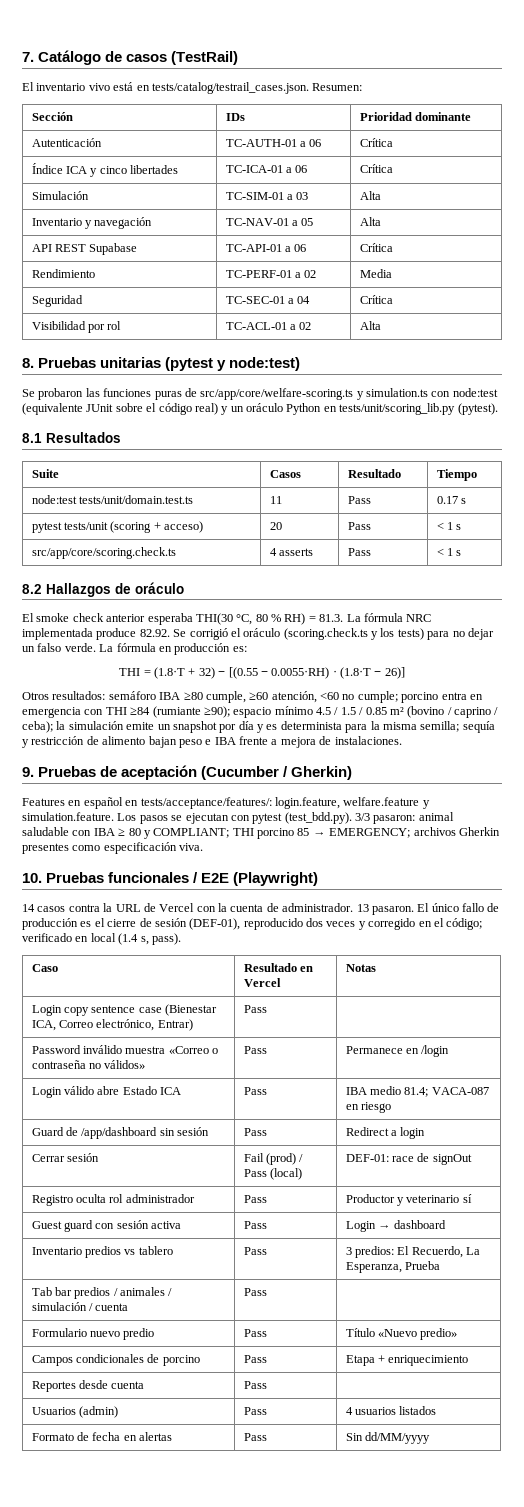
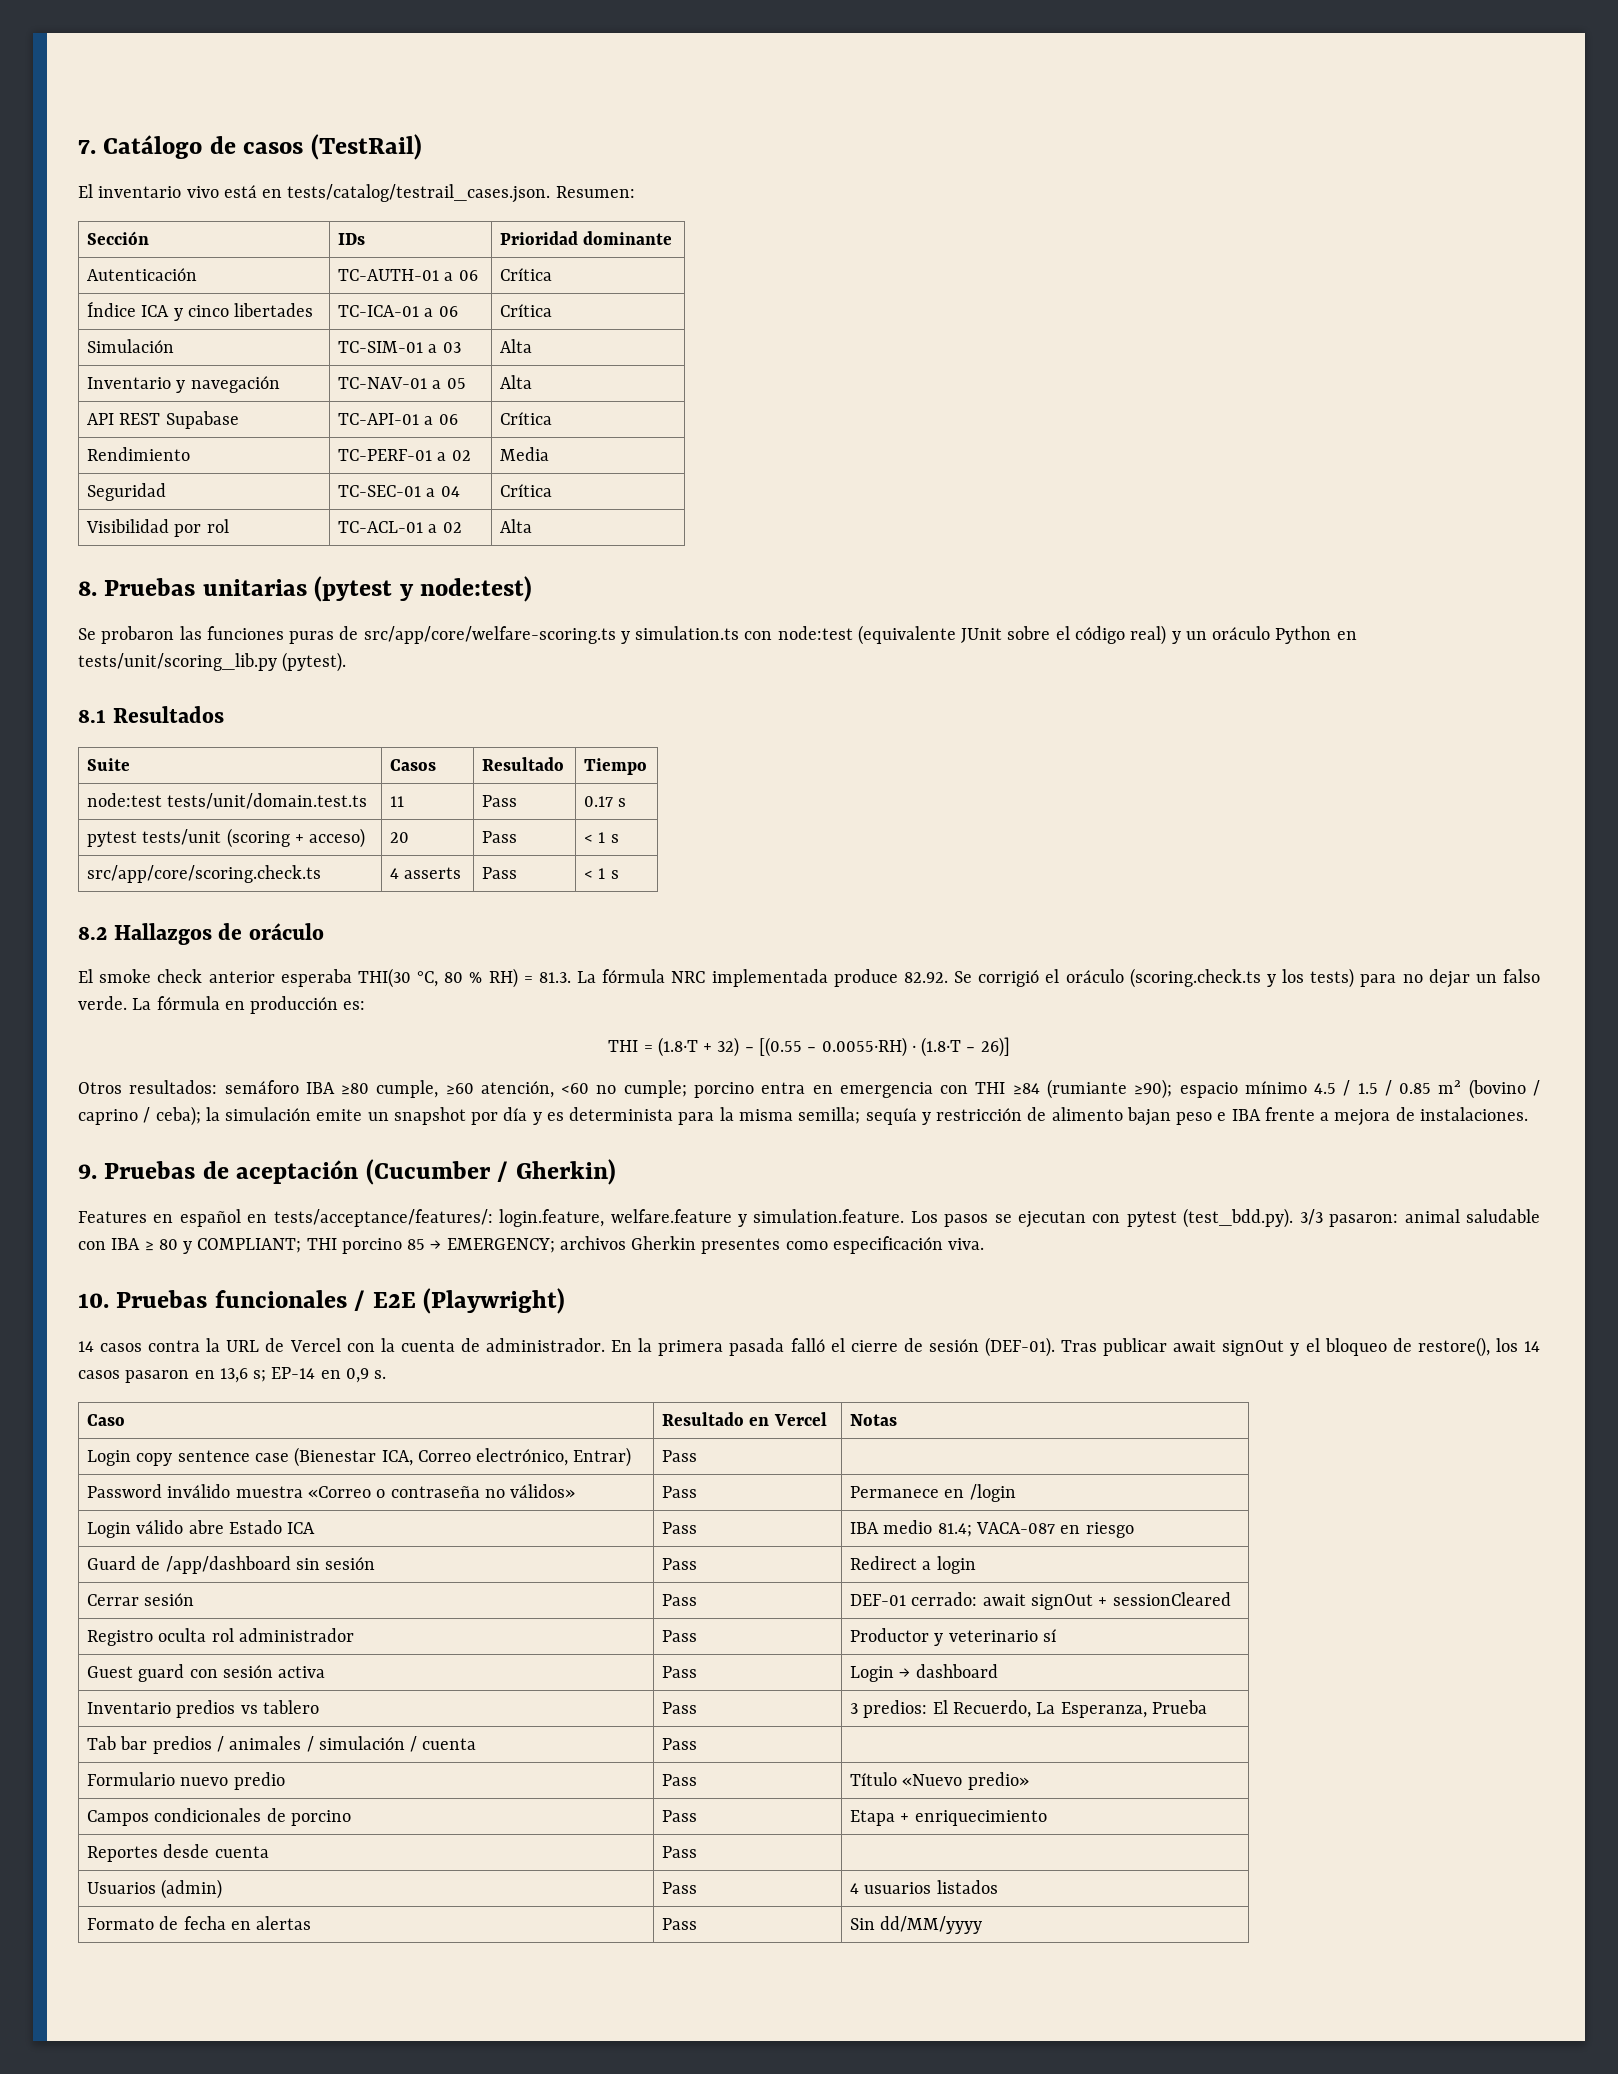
[356,903,500,915] [22,918,483,930] [22,933,181,945] 13 pasaron. El único fallo de producción es el cierre de sesión (DEF-01), reproducido dos veces y corregido en el código; verificado en local (1.4 s, pass). -> [611,1337,1540,1357] [78,1367,387,1383] En la primera pasada falló el cierre de sesión (DEF-01). Tras publicar await signOut y el bloqueo de restore(), los 14 casos pasaron en 13,6 s; EP-14 en 0,9 s.
[243,1153,304,1165] [243,1168,302,1180] [345,1153,472,1165] Fail (prod) / Pass (local) | DEF-01: race de signOut -> [662,1594,698,1606] [850,1592,1231,1610] Pass | DEF-01 cerrado: await signOut + sessionCleared

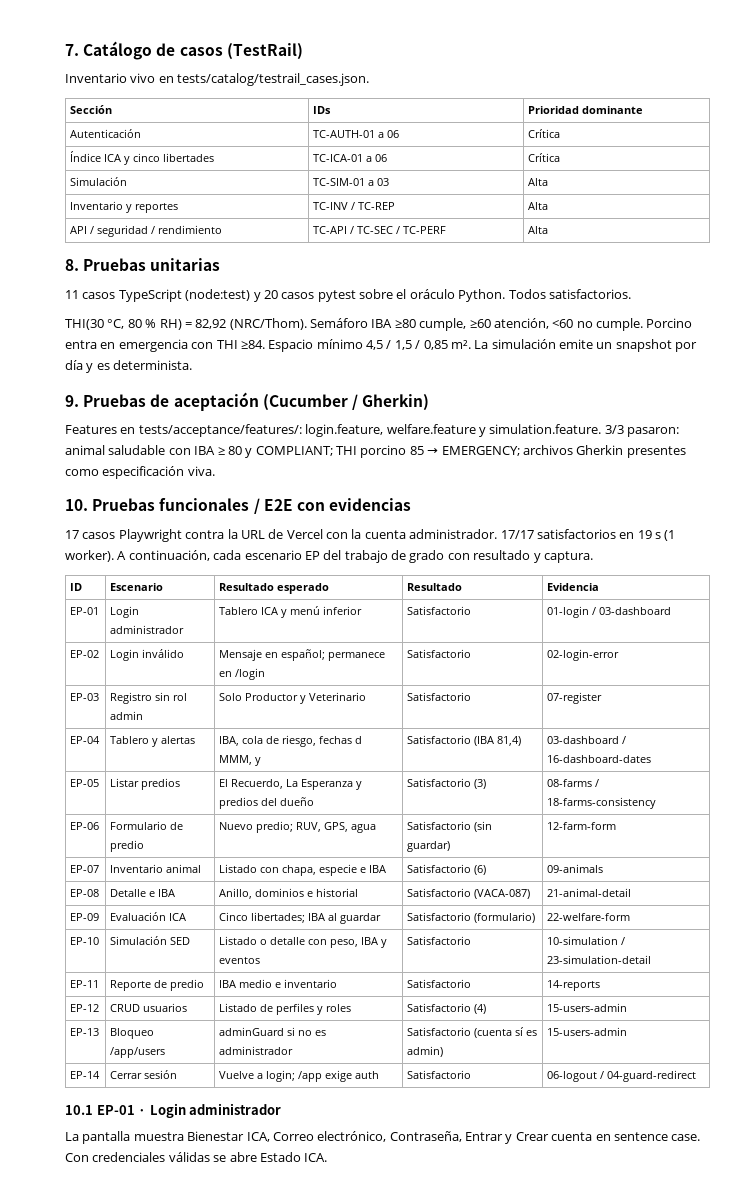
[78,184,257,198] El inventario vivo está -> [65,73,156,83] Inventario vivo
[555,186,635,198] Resumen: -> (370, 79) none
[190,376,280,393] [338,377,466,389] [500,375,533,389] [87,411,239,429] [338,413,458,425] [500,412,553,425] [87,447,191,461] [338,449,471,461] [500,447,550,461] [87,483,167,501] [338,485,460,497] [500,484,553,497] [86,519,229,537] [338,521,462,533] [500,519,533,533] [78,576,533,602] [78,625,1357,645] [78,652,347,672] [78,706,224,723] [87,758,131,771] [390,759,437,771] [482,757,565,771] [584,758,648,775] [87,793,368,809] [390,796,405,807] [482,795,518,807] [584,796,627,807] [87,828,366,848] [390,832,410,843] [482,831,518,843] [584,832,619,843] [87,865,322,883] [390,867,462,879] [482,867,518,879] [584,868,619,879] [78,923,324,945] [78,969,352,987] navegación | TC-NAV-01 a 05 | Alta // API REST Supabase | TC-API-01 a 06 | Crítica // Rendimiento | TC-PERF-01 a 02 | Media // Seguridad | TC-SEC-01 a 04 | Crítica // Visibilidad por rol | TC-ACL-01 a 02 | Alta // 8. Pruebas unitarias (pytest y node:test) // Se probaron las funciones puras de src/app/core/welfare-scoring.ts y simulation.ts con node:test (equivalente JUnit sobre el código real) y un oráculo Python en tests/unit/scoring_lib.py (pytest). // 8.1 Resultados // Suite | Casos | Resultado | Tiempo // node:test tests/unit/domain.test.ts | 11 | Pass | 0.17 s // pytest tests/unit (scoring + acceso) | 20 | Pass | < 1 s // src/app/core/scoring.check.ts | 4 asserts | Pass | < 1 s // 8.2 Hallazgos de oráculo // El smoke check anterior esperaba -> [135,203,179,213] [313,202,396,210] [528,202,549,210] [70,225,223,237] [313,226,447,234] [528,226,549,234] [65,258,221,271] [65,289,631,302] reportes | TC-INV / TC-REP | Alta // API / seguridad / rendimiento | TC-API / TC-SEC / TC-PERF | Alta // 8. Pruebas unitarias // 11 casos TypeScript (node:test) y 20 casos pytest sobre el oráculo Python. Todos satisfactorios. //
[538,968,1541,988] [78,996,366,1014] [608,1037,1010,1057] [78,1080,299,1094] 81.3. La fórmula NRC implementada produce 82.92. Se corrigió el oráculo (scoring.check.ts y los tests) para no dejar un falso verde. La fórmula en producción es: // THI = (1.8·T + 32) − [(0.55 − 0.0055·RH) · (1.8·T − 26)] // Otros resultados: semáforo -> [195,318,368,330] 82,92 (NRC/Thom). Semáforo
[623,1080,755,1098] cumple; porcino -> [596,318,693,331] cumple. Porcino
[1012,1079,1541,1099] [78,1106,220,1126] ≥84 (rumiante ≥90); espacio mínimo 4.5 / 1.5 / 0.85 m² (bovino / caprino / ceba); la -> [240,339,489,352] ≥84. Espacio mínimo 4,5 / 1,5 / 0,85 m². La
[569,1107,1528,1126] determinista para la misma semilla; sequía y restricción de alimento bajan peso e IBA frente a mejora de instalaciones. -> [113,360,193,370] determinista.
[179,1209,268,1227] español en -> (136, 430) none
[910,1208,1294,1228] Los pasos se ejecutan con pytest (test_bdd.py). -> (602, 429) none
[423,1288,566,1314] [78,1341,143,1352] (Playwright) // 14 casos -> [296,498,412,511] [65,529,182,542] con evidencias // 17 casos Playwright
[460,1337,1540,1357] [78,1367,387,1383] [87,1414,126,1426] [662,1412,827,1426] [850,1414,898,1426] [87,1447,632,1467] [662,1450,698,1462] [87,1484,576,1498] [662,1486,698,1498] [850,1484,1016,1502] [87,1520,316,1538] [662,1522,698,1534] [850,1520,1134,1538] [87,1556,376,1574] [662,1558,698,1570] [850,1556,976,1574] [87,1593,195,1606] [662,1594,698,1606] [850,1592,1231,1610] [87,1628,354,1646] [662,1630,698,1642] [850,1628,1056,1646] [87,1664,326,1682] [662,1666,698,1678] [850,1664,998,1682] [87,1700,319,1718] [662,1702,698,1714] [850,1700,1207,1718] [87,1736,477,1754] [662,1738,698,1750] [87,1772,285,1790] [662,1774,698,1786] [850,1772,1029,1790] [87,1808,351,1826] [662,1810,698,1822] [850,1810,1047,1826] [87,1844,269,1862] [662,1846,698,1858] [87,1879,223,1899] [662,1882,698,1894] [850,1880,998,1894] [87,1916,312,1930] [662,1918,698,1930] [850,1916,983,1934] de administrador. En la primera pasada falló el cierre de sesión (DEF-01). Tras publicar await signOut y el bloqueo de restore(), los 14 casos pasaron en 13,6 s; EP-14 en 0,9 s. // Caso | Resultado en Vercel | Notas // Login copy sentence case (Bienestar ICA, Correo electrónico, Entrar) | Pass | // Password inválido muestra «Correo o contraseña no válidos» | Pass | Permanece en /login // Login válido abre Estado ICA | Pass | IBA medio 81.4; VACA-087 en riesgo // Guard de /app/dashboard sin sesión | Pass | Redirect a login // Cerrar sesión | Pass | DEF-01 cerrado: await signOut + sessionCleared // Registro oculta rol administrador | Pass | Productor y veterinario sí // Guest guard con sesión activa | Pass | Login → dashboard // Inventario predios vs tablero | Pass | 3 predios: El Recuerdo, La Esperanza, Prueba // Tab bar predios / animales / simulación / cuenta | Pass | // Formulario nuevo predio | Pass | Título «Nuevo predio» // Campos condicionales de porcino | Pass | Etapa + enriquecimiento // Reportes desde cuenta | Pass | // Usuarios (admin) | Pass | 4 usuarios listados // Formato de fecha en alertas | Pass | Sin dd/MM/yyyy -> [409,529,676,541] [65,550,593,563] [70,583,83,591] [110,583,164,591] [219,583,330,594] [407,583,463,591] [547,583,600,591] [70,607,100,615] [110,606,140,618] [110,625,185,634] [219,606,363,618] [407,606,472,615] [547,606,672,618] [70,650,100,658] [110,649,185,661] [219,649,386,661] [219,668,266,680] [407,649,472,658] [547,649,620,661] [70,693,100,701] [110,692,188,704] [110,711,144,720] [219,692,367,704] [407,692,472,701] [547,692,603,704] [70,736,101,744] [110,736,196,747] [219,735,363,747] [219,755,262,766] [407,735,522,746] [547,736,627,744] [547,755,652,763] [70,779,100,787] [110,778,181,790] [219,779,363,790] [219,797,315,809] [407,778,487,789] [547,779,600,787] [547,797,657,809] [70,822,100,830] [110,821,184,830] [110,840,145,852] [219,821,377,833] [407,821,493,832] [407,841,451,852] [547,822,617,830] [70,865,100,873] [110,864,202,873] [219,864,387,876] [407,864,487,875] [547,864,604,873] [70,889,100,897] [110,889,176,897] [219,888,359,899] [407,888,531,899] [547,888,632,897] [70,913,100,921] [110,912,187,921] [219,912,382,924] [407,912,536,923] [547,913,631,921] [70,937,100,945] [110,936,191,945] [219,936,388,948] [219,957,261,964] [407,936,472,945] [547,936,626,945] [547,955,652,964] [70,980,100,988] [110,979,205,991] [219,979,338,988] [407,979,472,988] [547,980,601,991] [70,1004,100,1012] [110,1003,188,1012] [219,1003,352,1015] [407,1003,487,1014] [547,1003,628,1012] [70,1028,100,1036] [110,1028,155,1039] [110,1047,166,1058] [219,1027,327,1036] [219,1046,294,1055] [407,1027,538,1038] [407,1046,444,1057] [547,1027,628,1036] [70,1071,101,1079] [110,1070,178,1079] [219,1070,380,1082] [407,1070,472,1079] [547,1070,697,1082] [65,1103,282,1118] [65,1131,701,1144] [65,1152,328,1162] administrador. 17/17 satisfactorios en 19 s (1 worker). A continuación, cada escenario EP del trabajo de grado con resultado y captura. // ID | Escenario | Resultado esperado | Resultado | Evidencia // EP-01 | Login administrador | Tablero ICA y menú inferior | Satisfactorio | 01-login / 03-dashboard // EP-02 | Login inválido | Mensaje en español; permanece en /login | Satisfactorio | 02-login-error // EP-03 | Registro sin rol admin | Solo Productor y Veterinario | Satisfactorio | 07-register // EP-04 | Tablero y alertas | IBA, cola de riesgo, fechas d MMM, y | Satisfactorio (IBA 81,4) | 03-dashboard / 16-dashboard-dates // EP-05 | Listar predios | El Recuerdo, La Esperanza y predios del dueño | Satisfactorio (3) | 08-farms / 18-farms-consistency // EP-06 | Formulario de predio | Nuevo predio; RUV, GPS, agua | Satisfactorio (sin guardar) | 12-farm-form // EP-07 | Inventario animal | Listado con chapa, especie e IBA | Satisfactorio (6) | 09-animals // EP-08 | Detalle e IBA | Anillo, dominios e historial | Satisfactorio (VACA-087) | 21-animal-detail // EP-09 | Evaluación ICA | Cinco libertades; IBA al guardar | Satisfactorio (formulario) | 22-welfare-form // EP-10 | Simulación SED | Listado o detalle con peso, IBA y eventos | Satisfactorio | 10-simulation / 23-simulation-detail // EP-11 | Reporte de predio | IBA medio e inventario | Satisfactorio | 14-reports // EP-12 | CRUD usuarios | Listado de perfiles y roles | Satisfactorio (4) | 15-users-admin // EP-13 | Bloqueo /app/users | adminGuard si no es administrador | Satisfactorio (cuenta sí es admin) | 15-users-admin // EP-14 | Cerrar sesión | Vuelve a login; /app exige auth | Satisfactorio | 06-logout / 04-guard-redirect // 10.1 EP-01 · Login administrador // La pantalla muestra Bienestar ICA, Correo electrónico, Contraseña, Entrar y Crear cuenta en sentence case. Con credenciales válidas se abre Estado ICA.

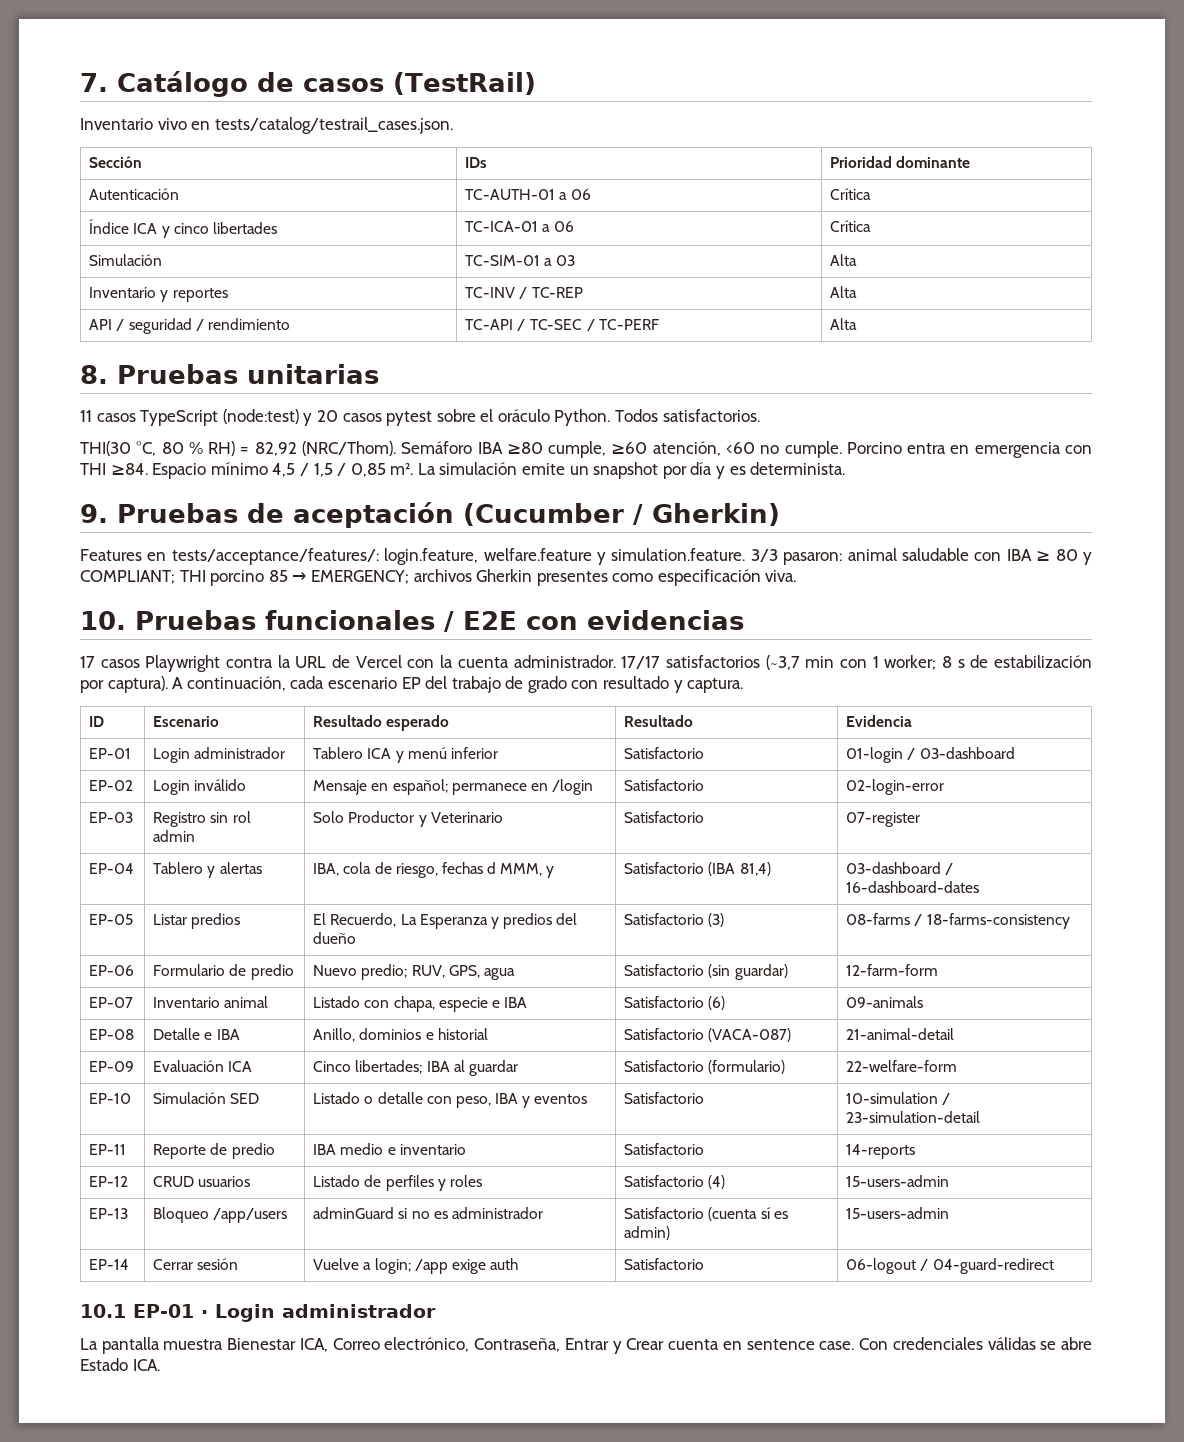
[619,530,676,541] [65,550,114,562] en 19 s (1 worker). -> [765,655,1092,670] [80,676,168,693] (~3,7 min con 1 worker; 8 s de estabilización por captura).

